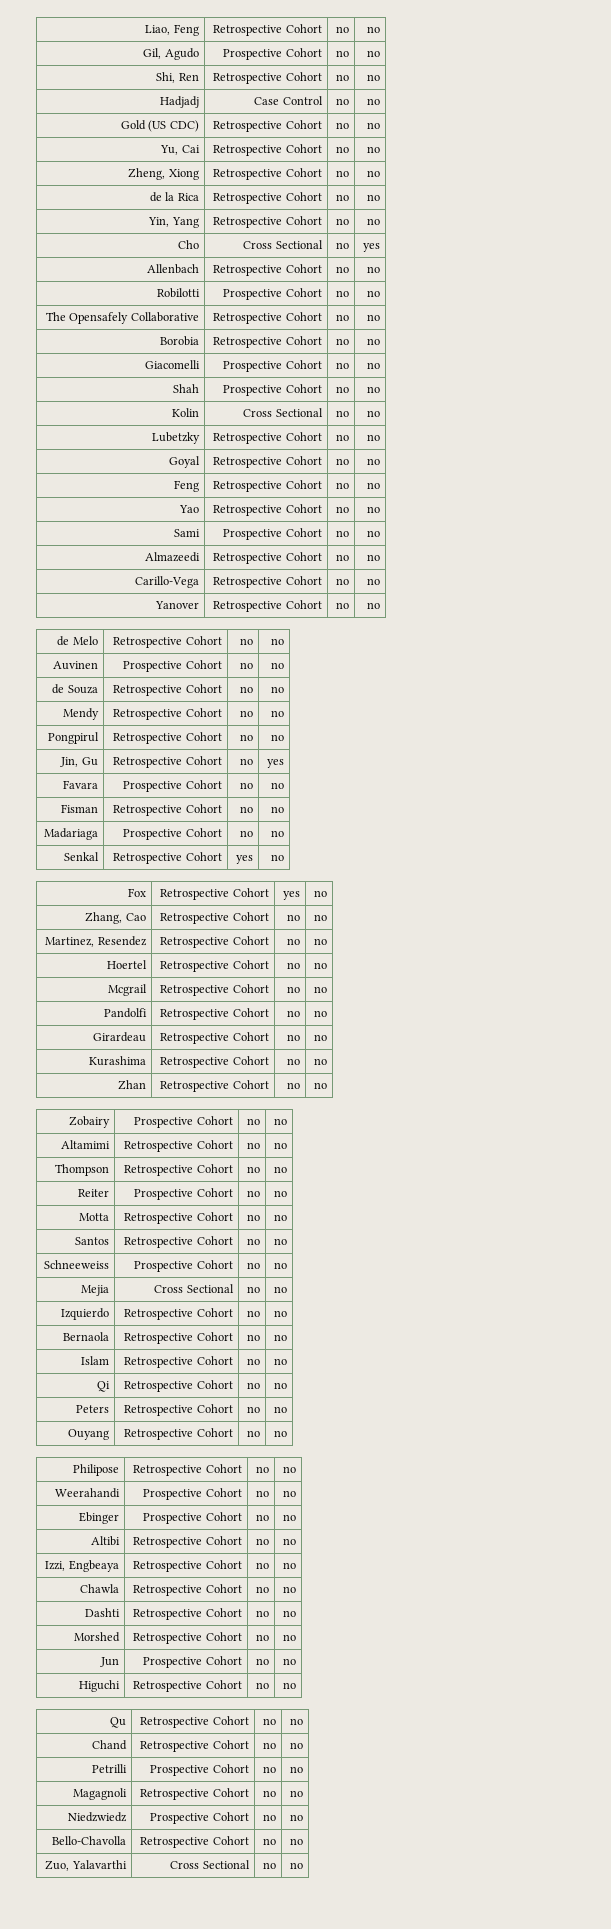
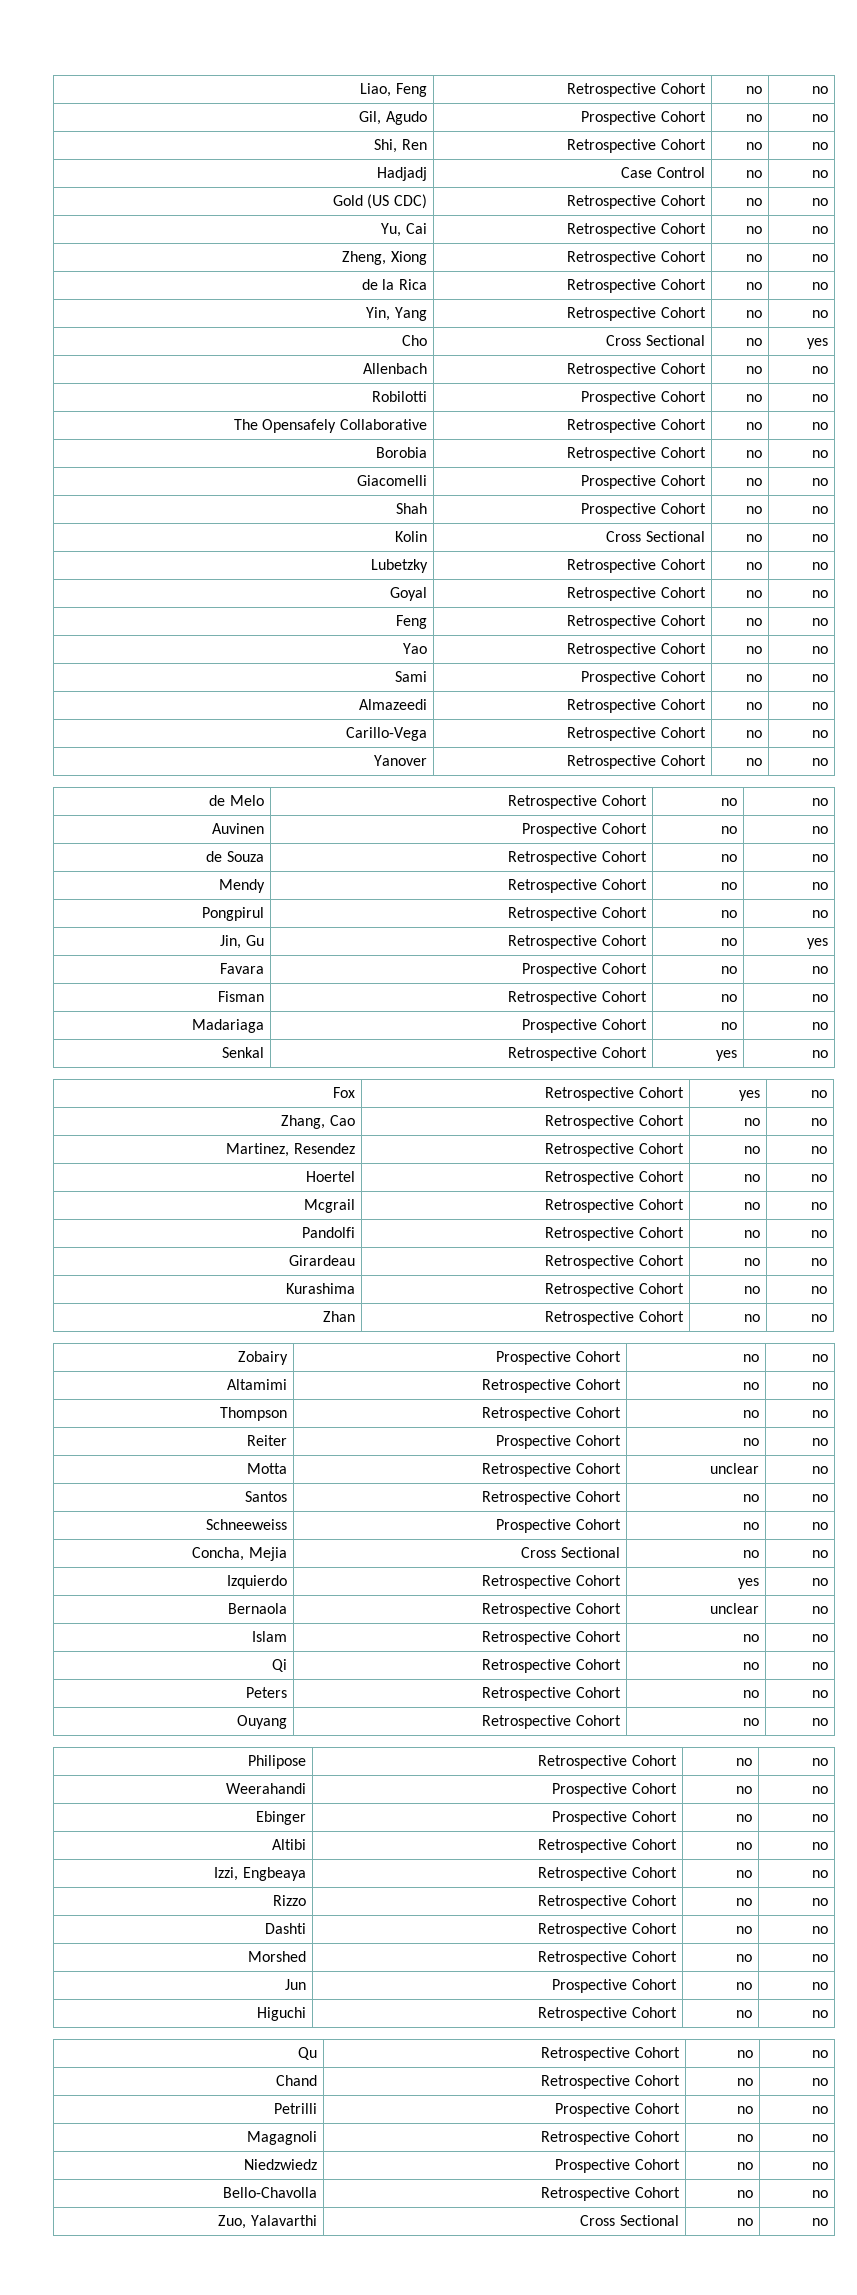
[246,1214,260,1221] no -> [709,1463,759,1474] unclear
(287, 1265) none -> [192,1547,245,1561] Concha,
[246,1310,260,1317] no -> [737,1578,759,1589] yes
[246,1334,260,1341] no -> [709,1603,759,1614] unclear
[79,1584,119,1593] Chawla -> [272,1895,306,1906] Rizzo

